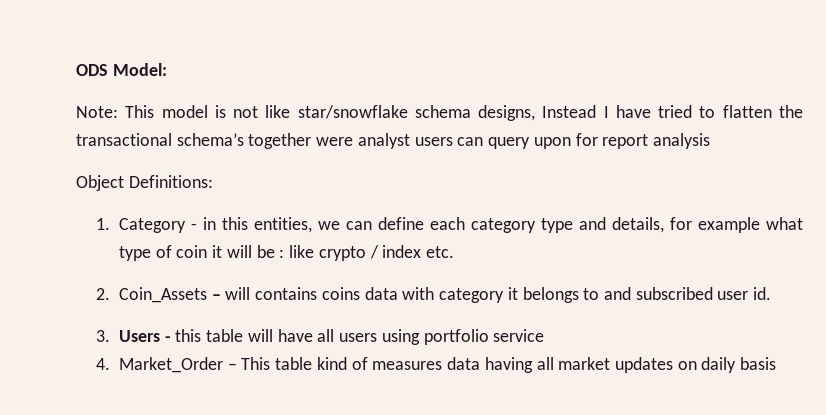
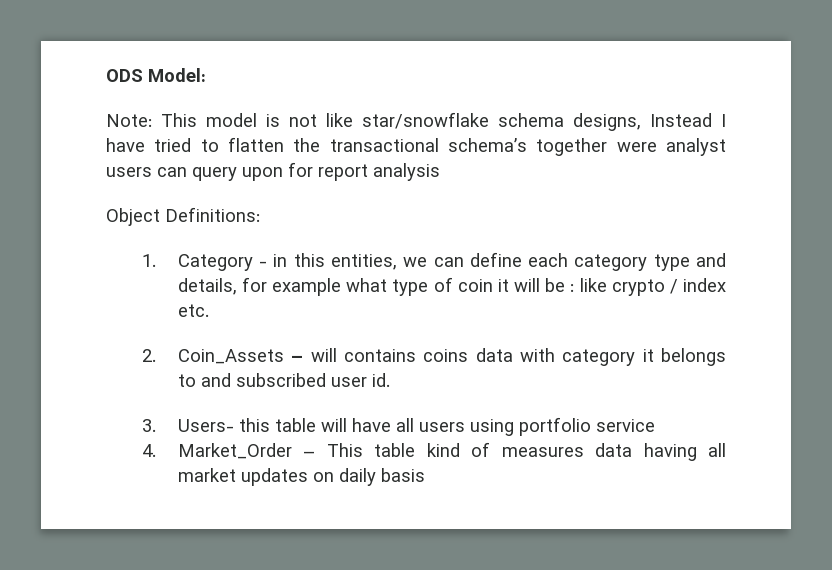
[119,330,171,342] Users - -> [177,419,234,432] Users-

